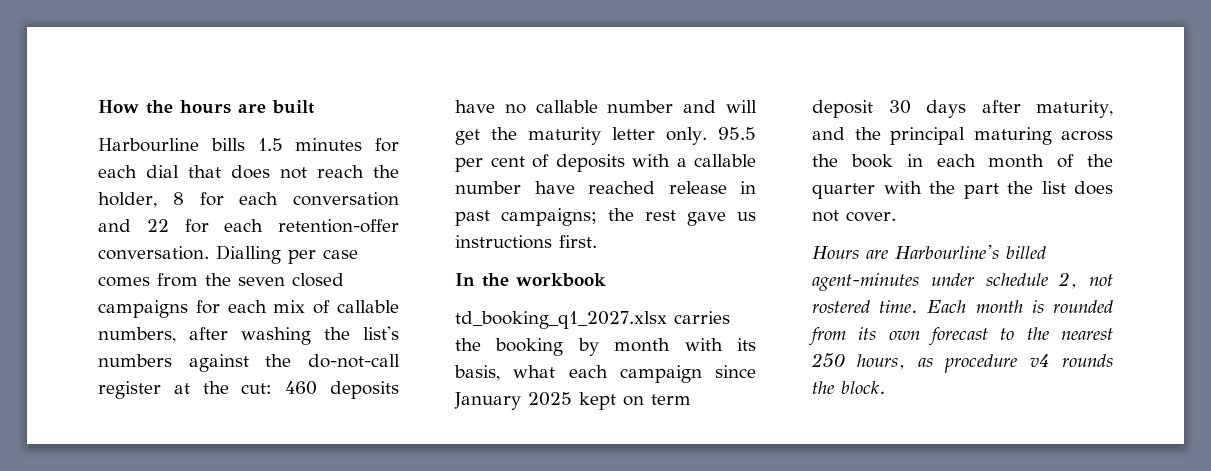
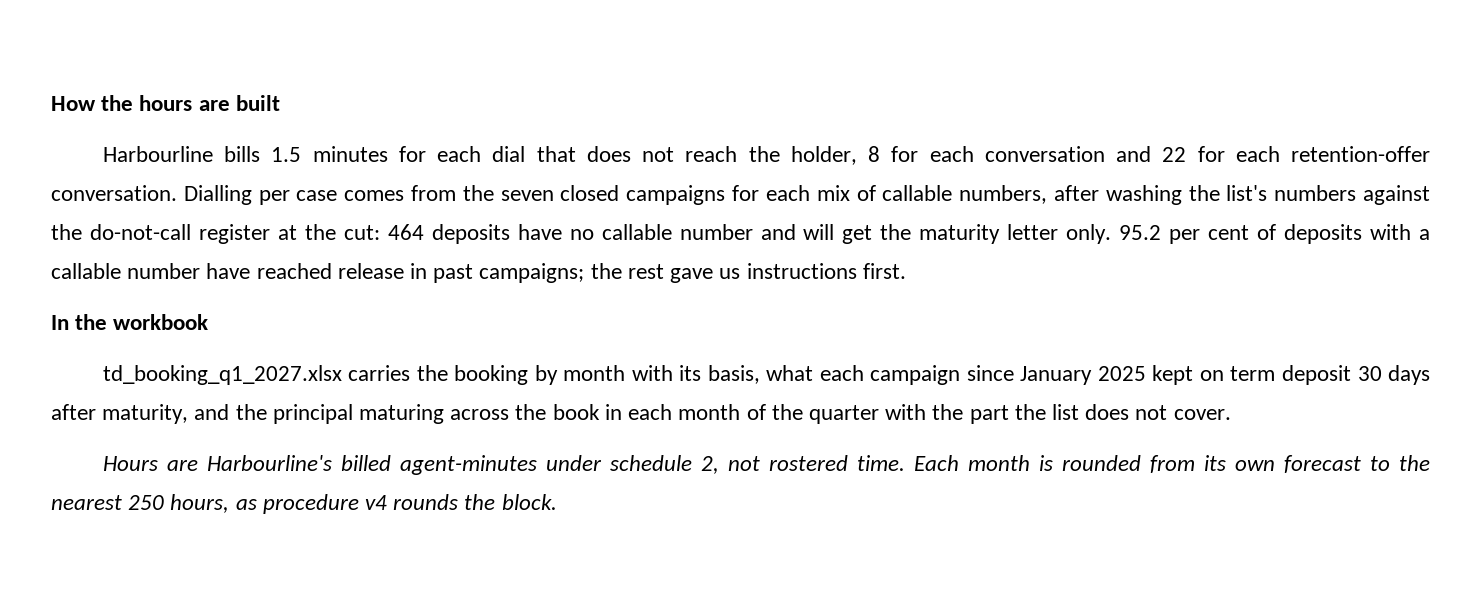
[285,381,318,395] 460 -> [387,224,424,240] 464
[718,127,756,140] 95.5 -> [1119,225,1162,240] 95.2

